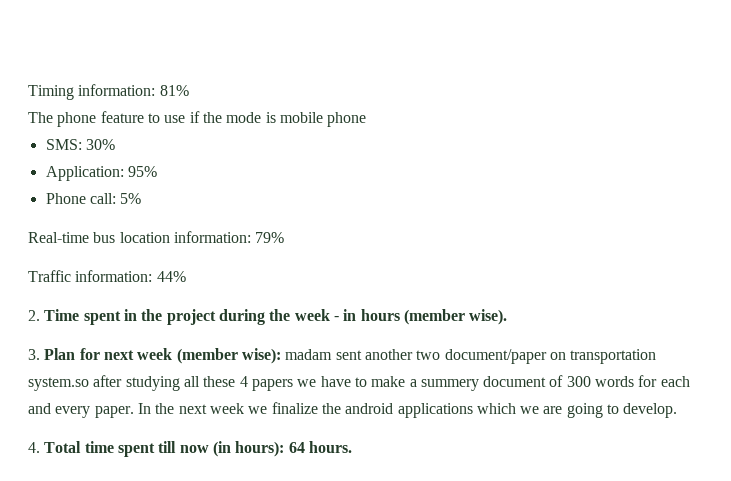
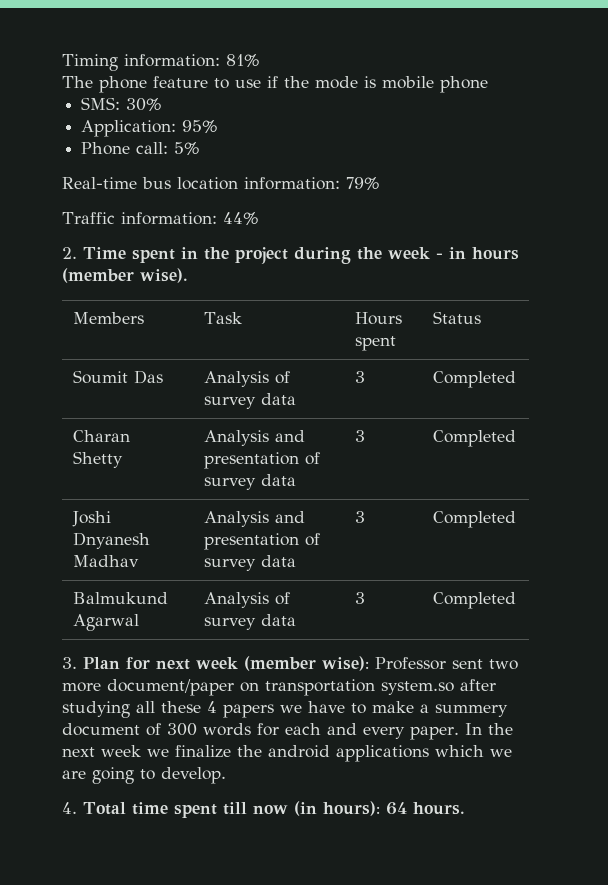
(508, 317) none -> [72,312,144,324] [203,312,242,324] [354,312,402,325] [354,336,396,351] [432,311,481,324] [72,370,163,384] [203,371,290,387] [203,393,296,409] [354,371,365,383] [432,371,516,388] [72,430,130,442] [72,451,123,468] [203,430,305,446] [203,452,320,469] [203,474,296,490] [354,430,365,442] [432,430,516,447] [71,511,111,527] [72,532,150,549] [72,555,139,567] [203,511,305,527] [203,533,320,550] [203,555,296,571] [354,511,365,523] [432,511,516,528] [72,592,168,604] [72,614,139,631] [203,592,290,608] [203,614,296,630] [354,592,365,604] [432,592,516,609] // Members | Task | Hours spent | Status // Soumit Das | Analysis of survey data | 3 | Completed // Charan Shetty | Analysis and presentation of survey data | 3 | Completed // Joshi Dnyanesh Madhav | Analysis and presentation of survey data | 3 | Completed // Balmukund Agarwal | Analysis of survey data | 3 | Completed
[285,349,441,360] madam sent another two -> [375,657,518,670] [62,682,101,692] Professor sent two more

